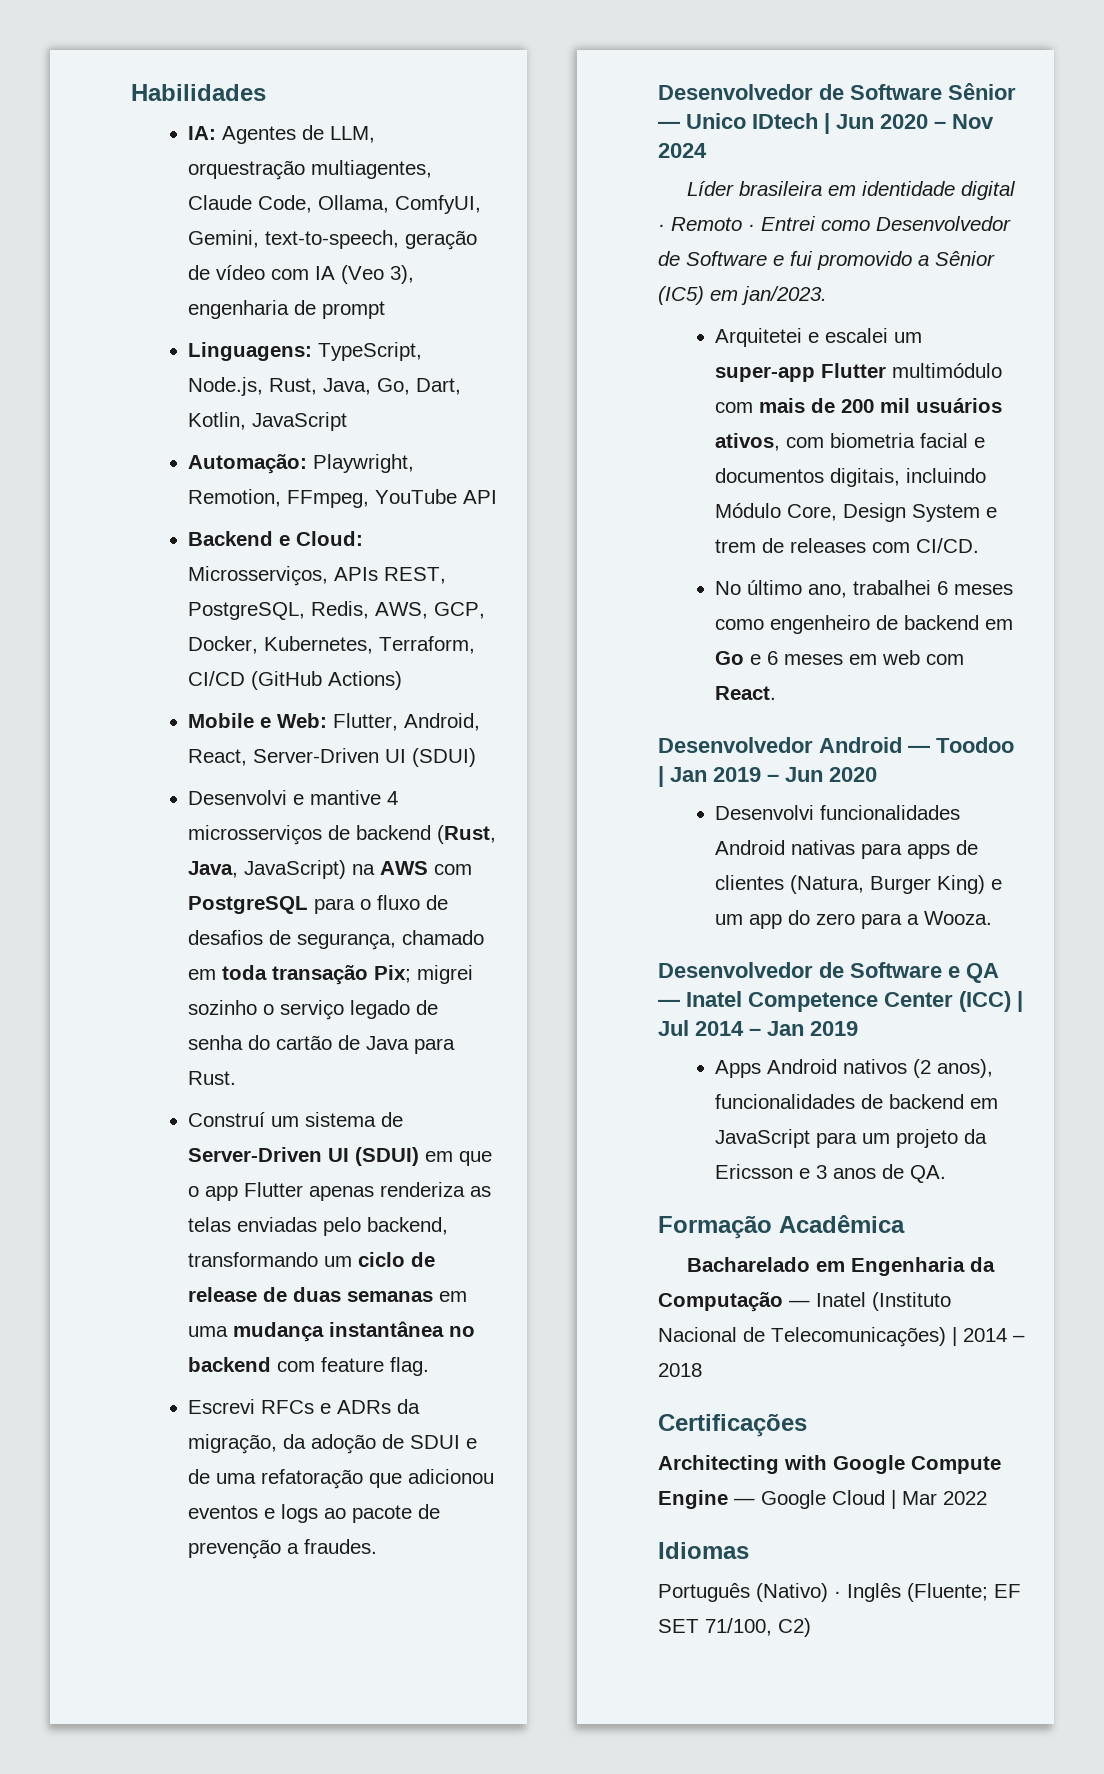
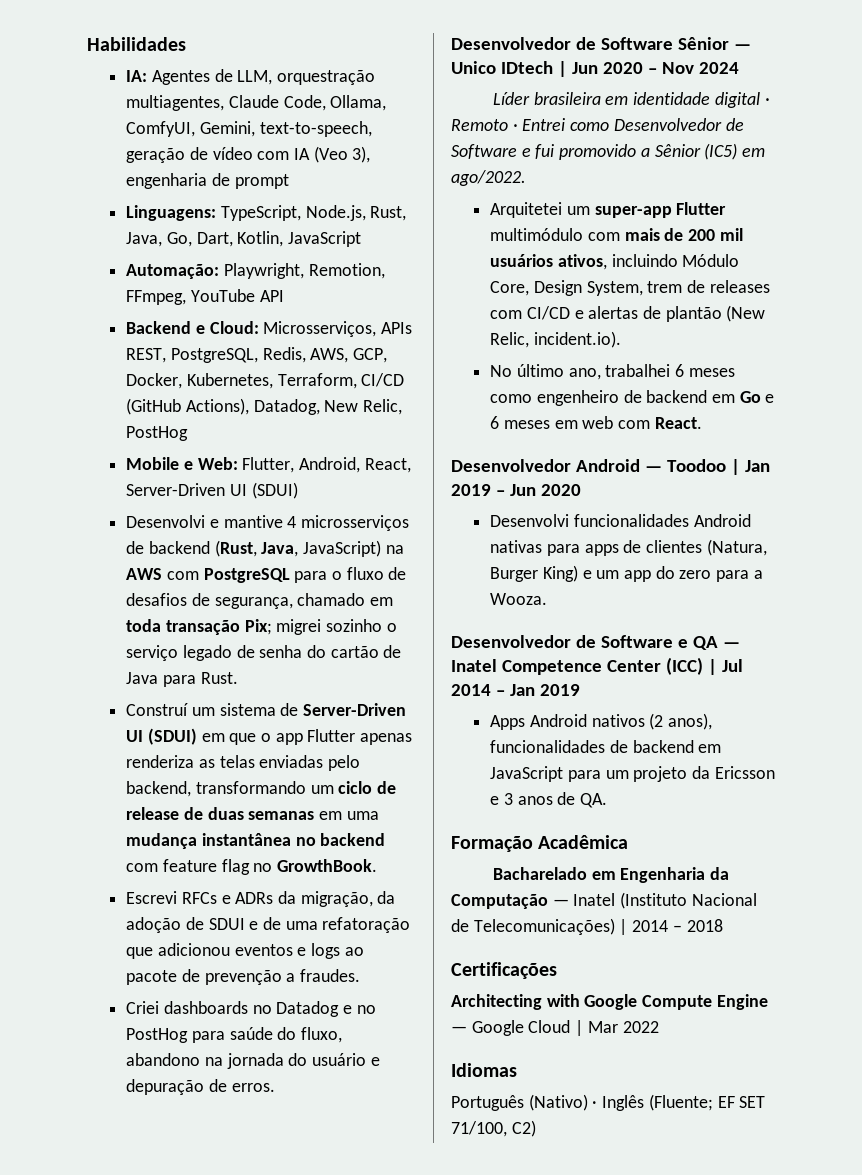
[328,671,403,690] Actions) -> [185,398,403,415] [126,426,189,441] Actions), Datadog, New Relic, PostHog
[390,1357,430,1376] flag. -> [221,859,378,875] flag no GrowthBook.
(378, 1546) none -> [126,1001,376,1017] [126,1027,343,1043] [126,1053,380,1069] [126,1079,275,1095] // Criei dashboards no Datadog e no PostHog para saúde do fluxo, abandono na jornada do usuário e depuração de erros.
[741,286,827,305] jan/2023. -> [451,170,526,186] ago/2022.
[808,328,889,343] e escalei -> (563, 210) none
[786,433,986,448] [715,468,901,487] com biometria facial e documentos digitais, -> (607, 262) none
[912,504,998,522] System e -> [586,281,643,296] System,
[916,538,980,553] CI/CD. -> [526,305,766,322] [490,331,621,348] CI/CD e alertas de plantão (New Relic, incident.io).

